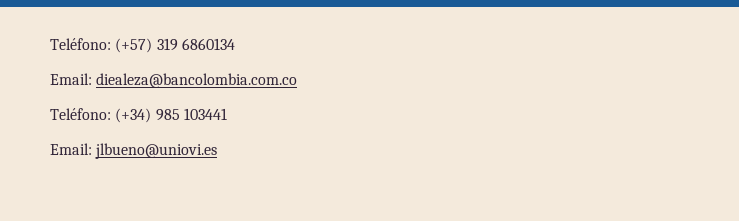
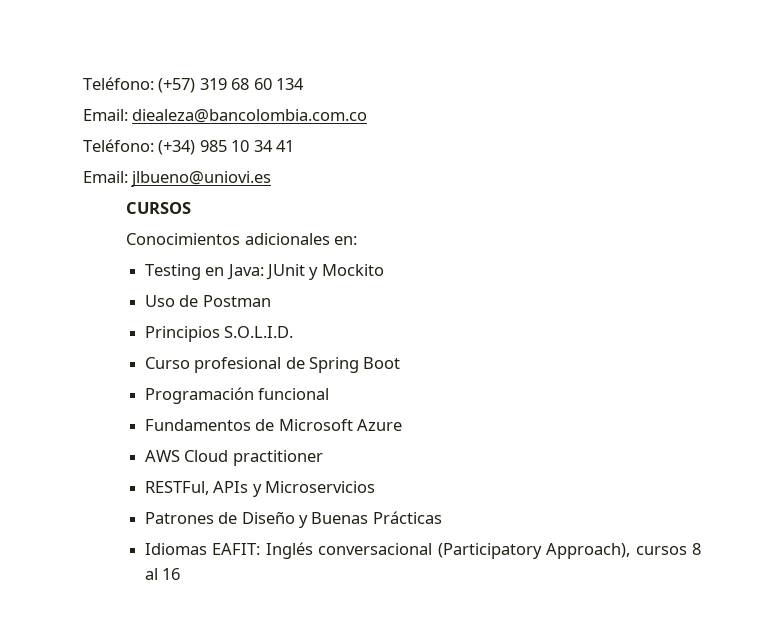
[182,38,236,50] 6860134 -> [231,78,305,90] 68 60 134
[184,108,228,120] 103441 -> [231,140,295,152] 10 34 41
(218, 151) none -> [126,202,192,214] [126,233,358,245] [144,264,384,280] [144,295,271,307] [144,326,294,342] [144,357,401,373] [144,387,330,404] [144,419,402,431] [144,450,323,466] [144,481,375,497] [144,511,442,528] [144,542,702,559] [144,568,181,580] // CURSOS // Conocimientos adicionales en: // Testing en Java: JUnit y Mockito // Uso de Postman // Principios S.O.L.I.D. // Curso profesional de Spring Boot // Programación funcional // Fundamentos de Microsoft Azure // AWS Cloud practitioner // RESTFul, APIs y Microservicios // Patrones de Diseño y Buenas Prácticas // Idiomas EAFIT: Inglés conversacional (Participatory Approach), cursos 8 al 16

